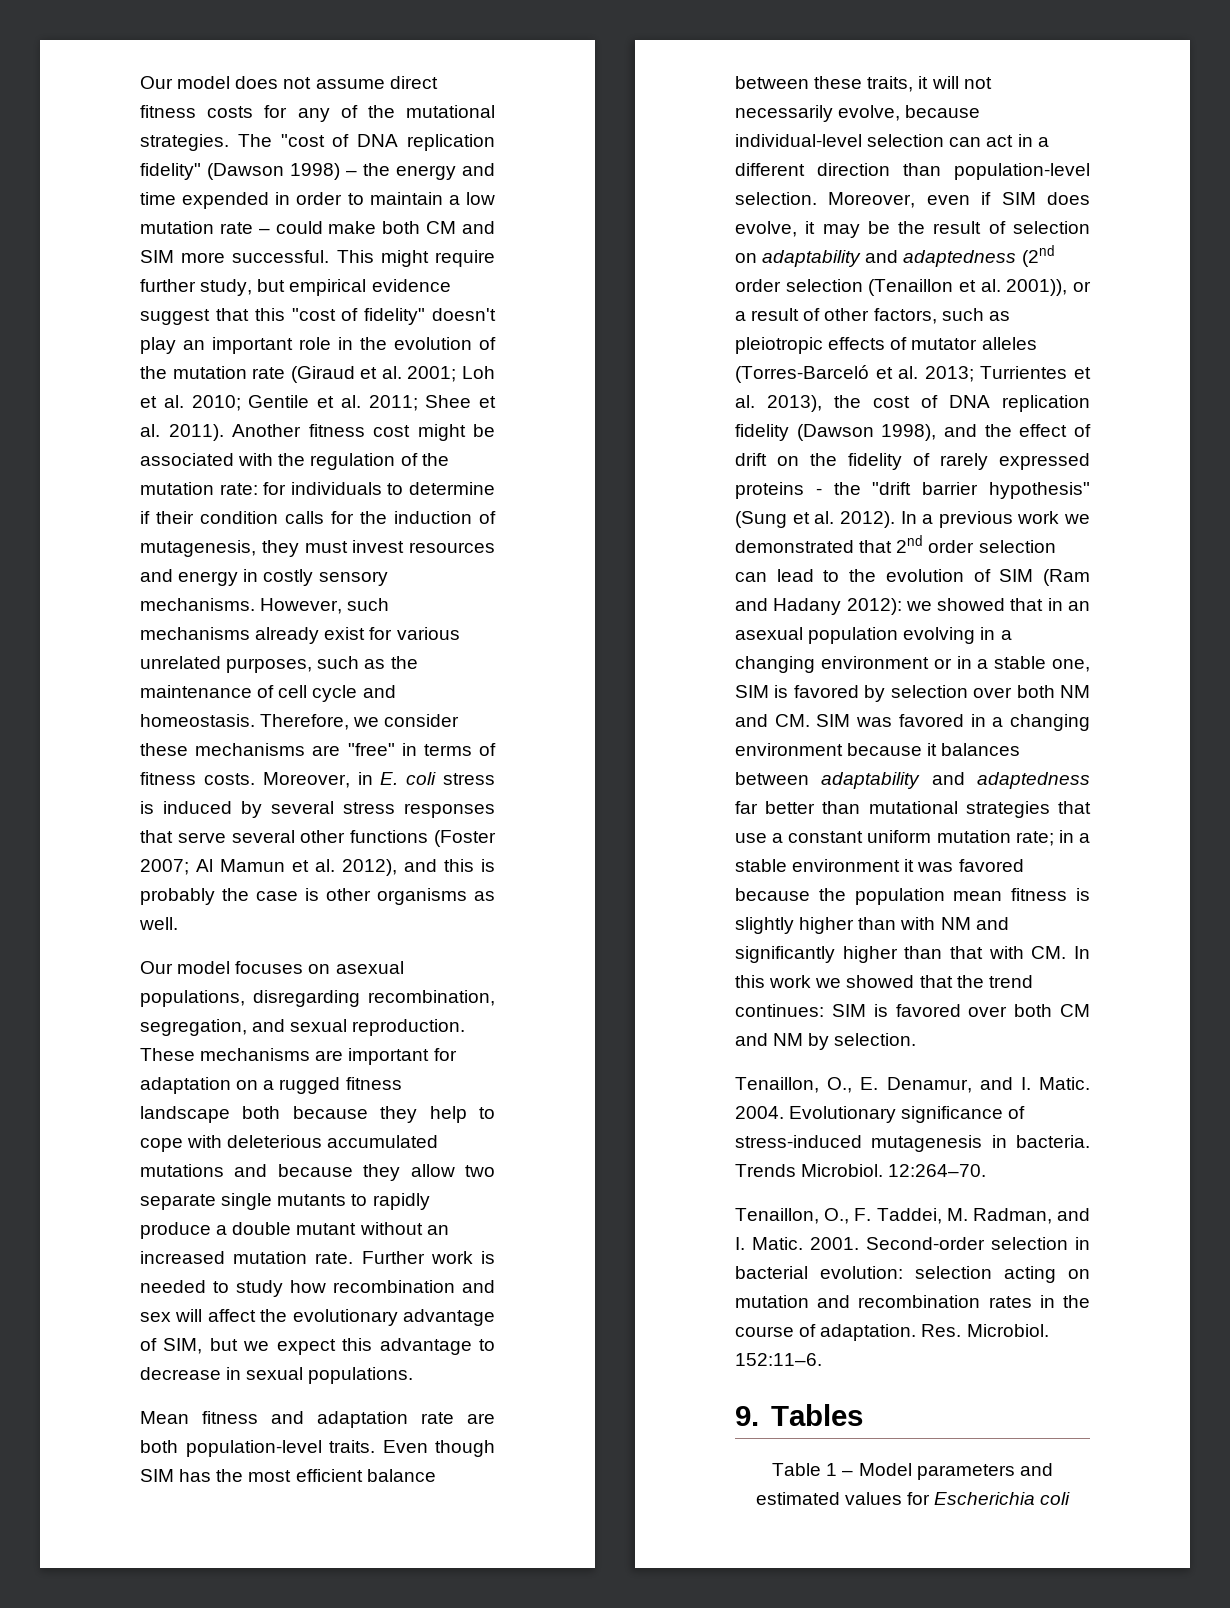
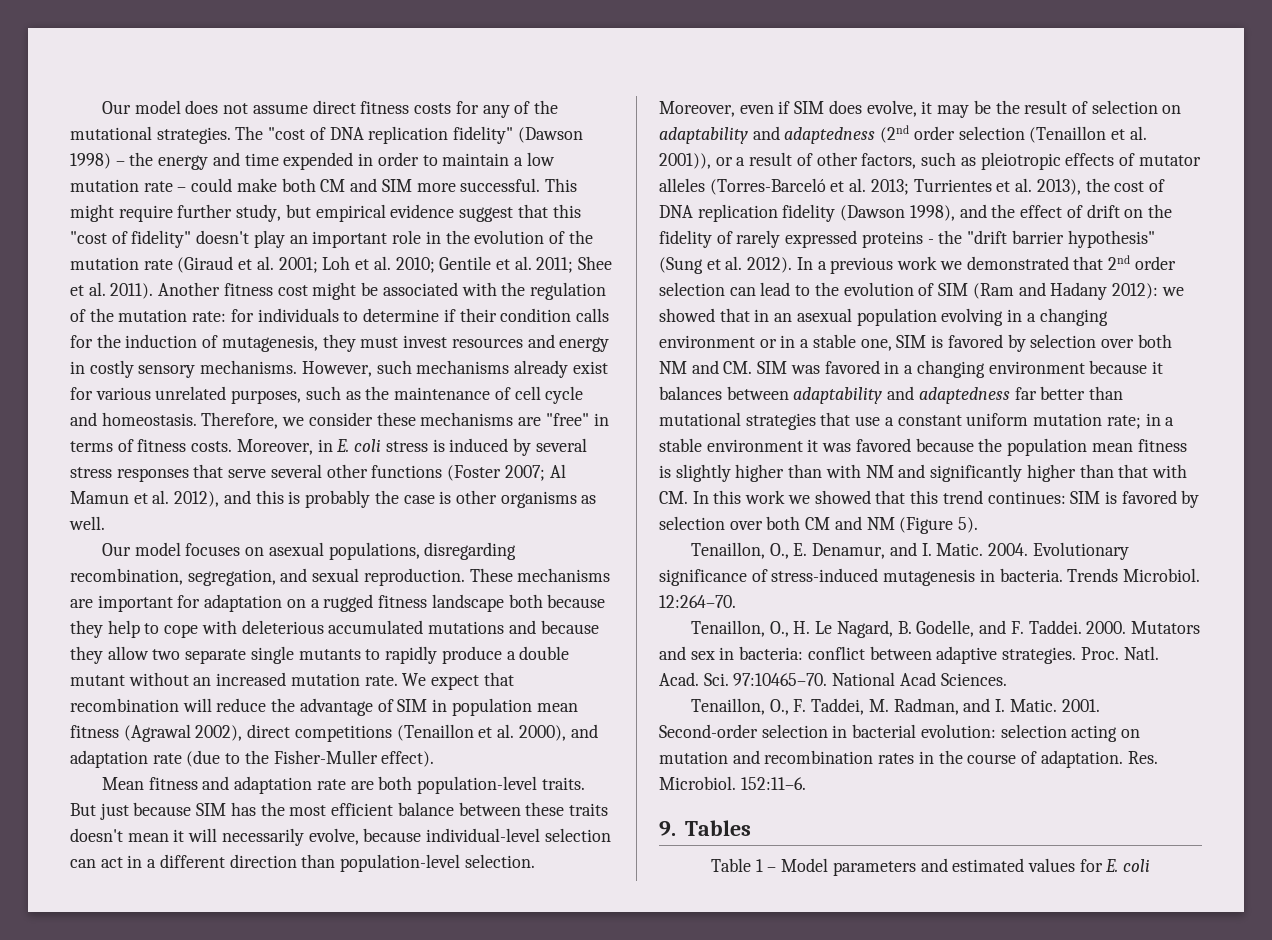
[361,1251,495,1264] [140,1280,495,1297] [140,1309,495,1326] [140,1338,495,1355] [140,1367,414,1384] Further work is needed to study how recombination and sex will affect the evolutionary advantage of SIM, but we expect this advantage to decrease in sexual populations. -> [402,672,514,690] [70,698,578,716] [70,724,598,742] [70,750,435,768] We expect that recombination will reduce the advantage of SIM in population mean fitness (Agrawal 2002), direct competitions (Tenaillon et al. 2000), and adaptation rate (due to the Fisher-Muller effect).
[382,1440,495,1457] Even though -> [70,802,192,820] But just because
[867,76,914,92] traits, -> [568,803,608,816] [70,828,169,842] traits doesn't mean
[963,77,992,89] not -> (218, 835) none
[956,975,984,988] the -> [910,490,939,504] this
(961, 1010) none -> [1181,490,1200,508] [659,516,725,530] by selection
[808,1033,917,1050] by selection. -> [899,517,979,534] (Figure 5).
(987, 1170) none -> [691,620,1200,638] [659,646,1159,664] [659,672,1007,686] // Tenaillon, O., H. Le Nagard, B. Godelle, and F. Taddei. 2000. Mutators and sex in bacteria: conflict between adaptive strategies. Proc. Natl. Acad. Sci. 97:10465–70. National Acad Sciences.
[934,1492,1036,1505] Escherichia -> [1105,859,1119,872] E.

